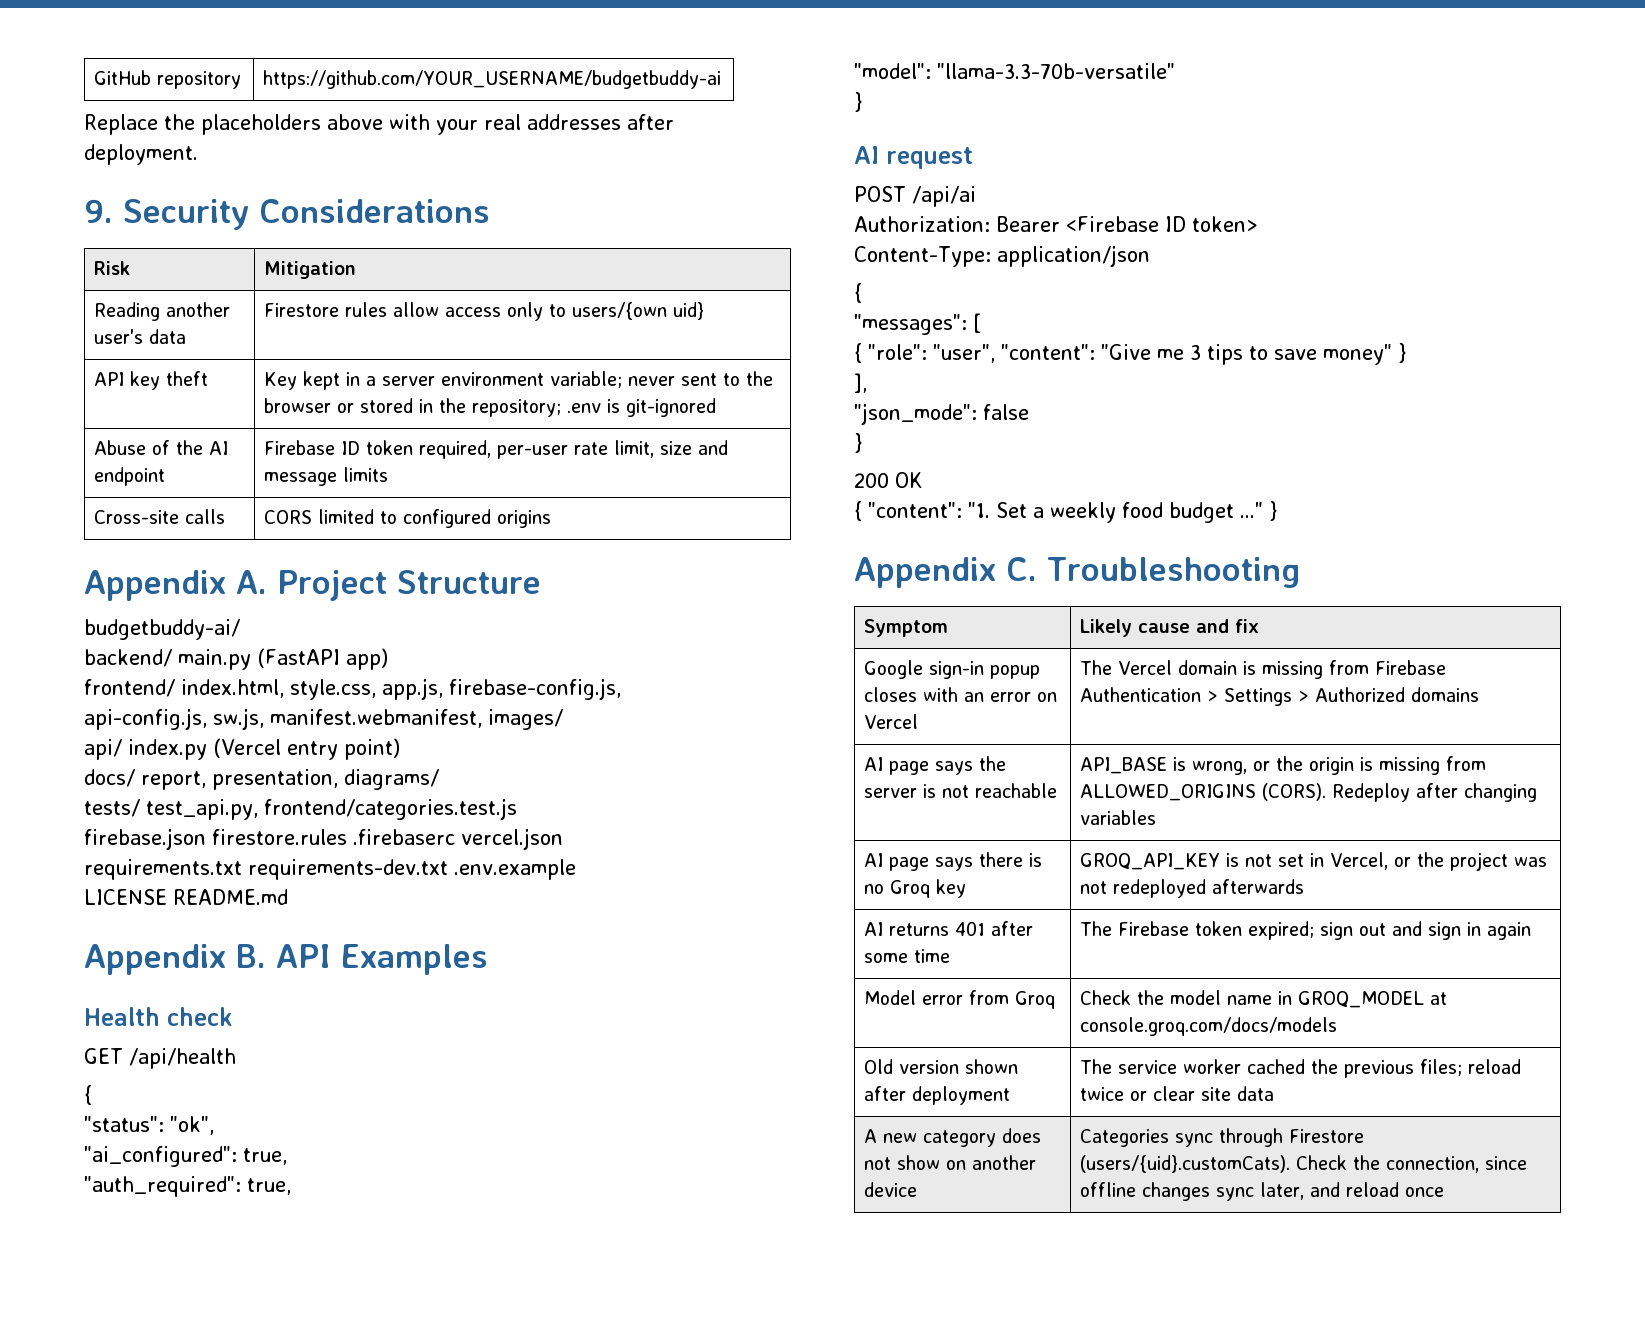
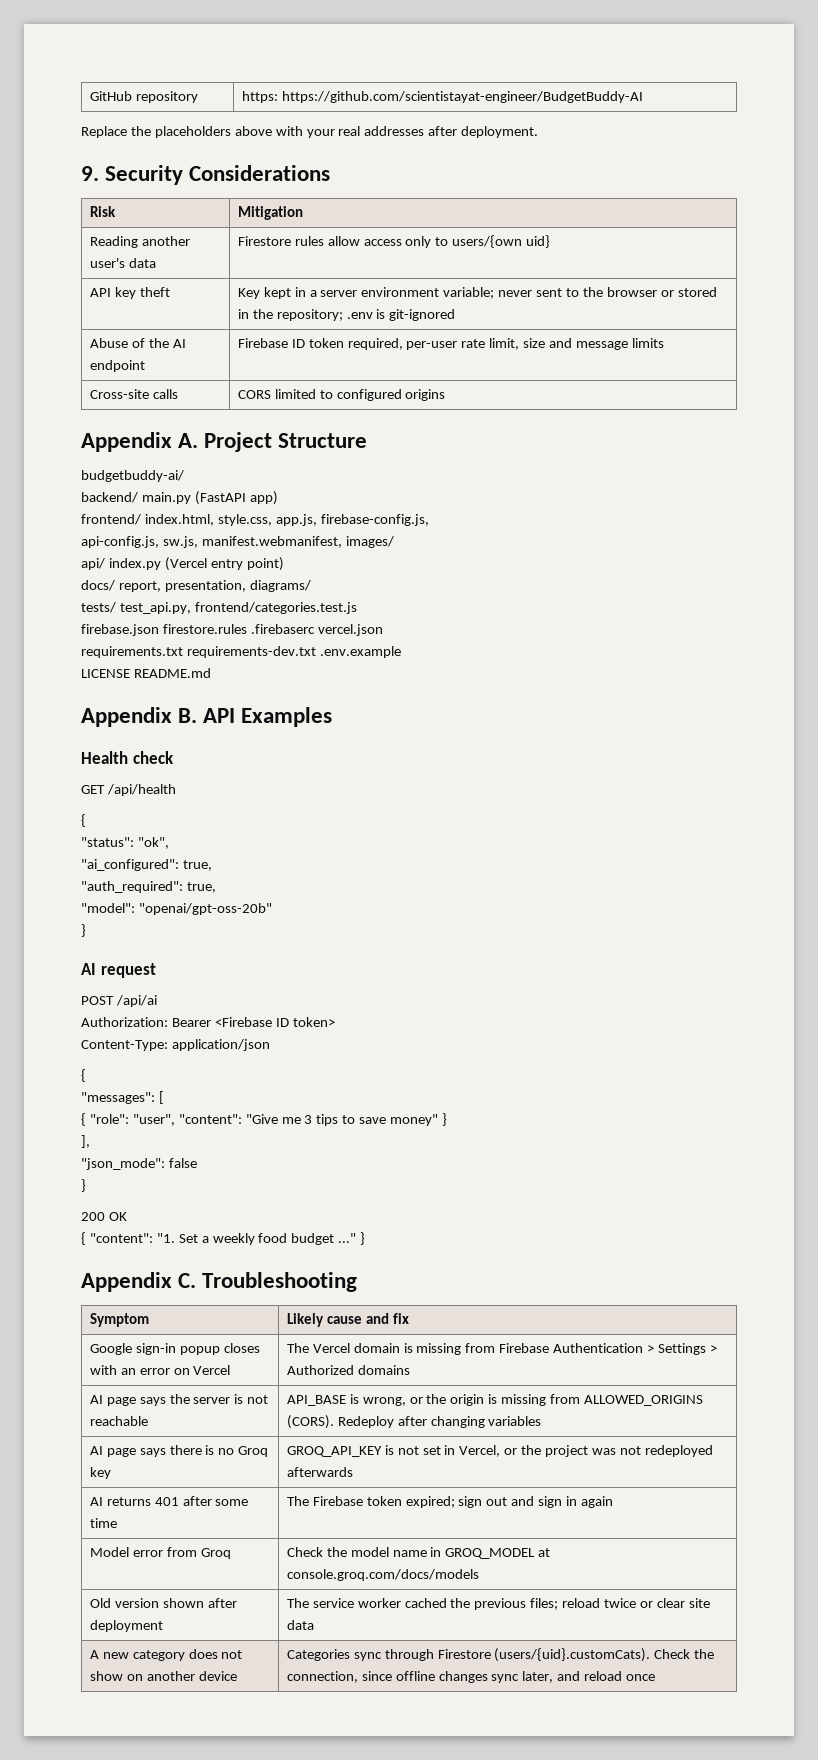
[263,70,722,89] https://github.com/YOUR_USERNAME/budgetbuddy-ai -> [241,91,643,103] https: https://github.com/scientistayat-engineer/BudgetBuddy-AI
[937,63,1175,79] "llama-3.3-70b-versatile" -> [138,903,272,915] "openai/gpt-oss-20b"

